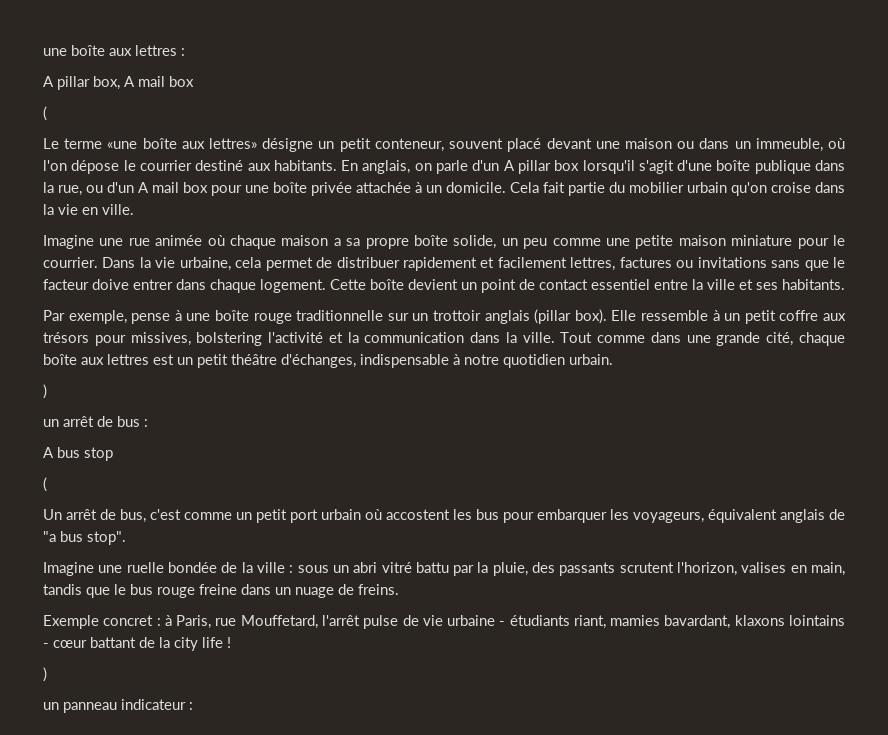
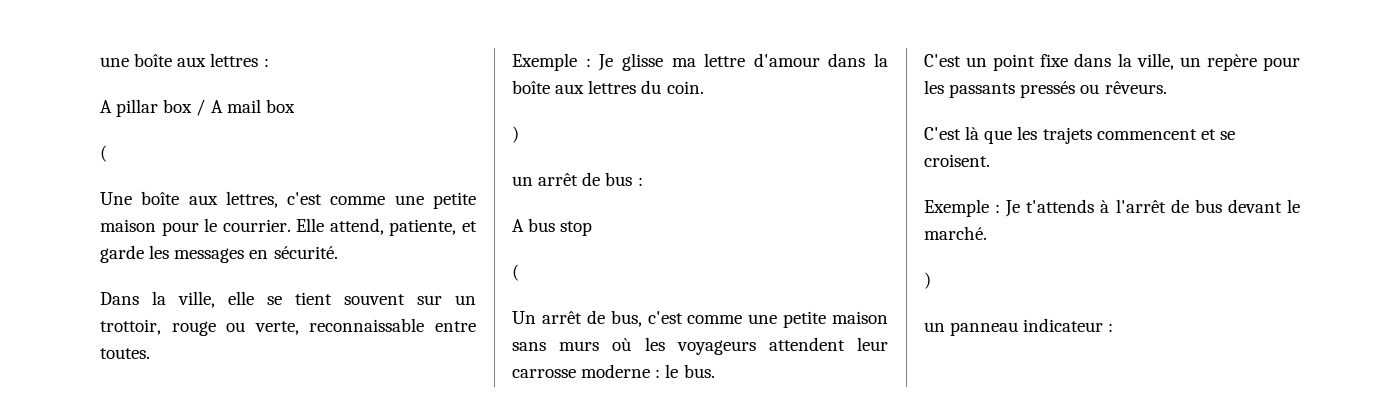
[93,76,120,90] box, -> [163,99,206,116] box /
[43,138,846,152] [43,160,845,174] [43,182,845,196] [43,204,134,215] [43,235,793,249] Le terme «une boîte aux lettres» désigne un petit conteneur, souvent placé devant une maison ou dans un immeuble, où l'on dépose le courrier destiné aux habitants. En anglais, on parle d'un A pillar box lorsqu'il s'agit d'une boîte publique dans la rue, ou d'un A mail box pour une boîte privée attachée à un domicile. Cela fait partie du mobilier urbain qu'on croise dans la vie en ville. // Imagine une rue animée où chaque maison a sa propre boîte solide, un peu comme une petite maison miniature -> [100,191,476,209] [100,219,156,232] Une boîte aux lettres, c'est comme une petite maison
[102,257,846,271] [43,279,845,293] [43,309,847,324] [43,332,845,346] [43,354,613,368] Dans la vie urbaine, cela permet de distribuer rapidement et facilement lettres, factures ou invitations sans que le facteur doive entrer dans chaque logement. Cette boîte devient un point de contact essentiel entre la ville et ses habitants. // Par exemple, pense à une boîte rouge traditionnelle sur un trottoir anglais (pillar box). Elle ressemble à un petit coffre aux trésors pour missives, bolstering l'activité et la communication dans la ville. Tout comme dans une grande cité, chaque boîte aux lettres est un petit théâtre d'échanges, indispensable à notre quotidien urbain. -> [296,218,477,236] [100,245,338,263] [100,291,476,308] [100,318,476,336] [100,348,150,359] [512,53,888,71] [512,80,704,94] Elle attend, patiente, et garde les messages en sécurité. // Dans la ville, elle se tient souvent sur un trottoir, rouge ou verte, reconnaissable entre toutes. // Exemple : Je glisse ma lettre d'amour dans la boîte aux lettres du coin.
[236,509,845,523] [43,531,126,545] [43,562,846,576] [43,584,399,598] [43,615,846,629] [43,637,231,651] un petit port urbain où accostent les bus pour embarquer les voyageurs, équivalent anglais de "a bus stop". // Imagine une ruelle bondée de la ville : sous un abri vitré battu par la pluie, des passants scrutent l'horizon, valises en main, tandis que le bus rouge freine dans un nuage de freins. // Exemple concret : à Paris, rue Mouffetard, l'arrêt pulse de vie urbaine - étudiants riant, mamies bavardant, klaxons lointains - cœur battant de la city life ! -> [748,311,888,328] [512,337,888,355] [512,364,715,378] [924,53,1300,71] [924,80,1167,98] [924,126,1235,144] [924,154,990,167] [924,199,1300,217] [924,226,987,240] une petite maison sans murs où les voyageurs attendent leur carrosse moderne : le bus. // C'est un point fixe dans la ville, un repère pour les passants pressés ou rêveurs. // C'est là que les trajets commencent et se croisent. // Exemple : Je t'attends à l'arrêt de bus devant le marché.

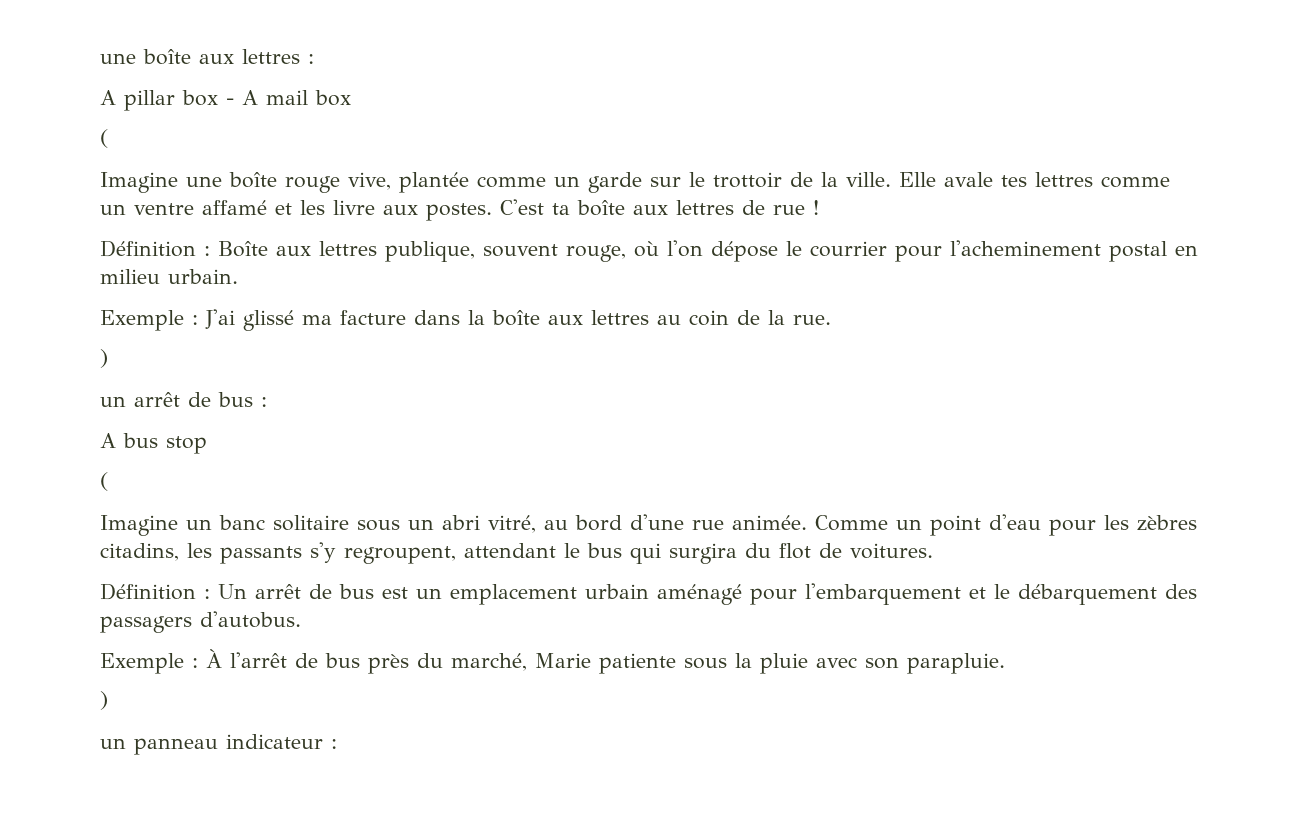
[196,99,206,116] / -> [226,98,234,105] -
[100,191,476,209] [100,218,477,236] [100,245,338,263] [100,291,476,308] [100,318,476,336] [100,348,150,359] [512,53,820,71] Une boîte aux lettres, c'est comme une petite maison pour le courrier. Elle attend, patiente, et garde les messages en sécurité. // Dans la ville, elle se tient souvent sur un trottoir, rouge ou verte, reconnaissable entre toutes. // Exemple : Je glisse ma lettre d'amour -> [100,172,1170,193] [100,199,819,221] [100,240,1198,262] [100,269,238,284] [100,309,406,331] Imagine une boîte rouge vive, plantée comme un garde sur le trottoir de la ville. Elle avale tes lettres comme un ventre affamé et les livre aux postes. C'est ta boîte aux lettres de rue ! // Définition : Boîte aux lettres publique, souvent rouge, où l'on dépose le courrier pour l'acheminement postal en milieu urbain. // Exemple : J'ai glissé ma facture
[641,80,704,94] du coin. -> [657,310,831,326] au coin de la rue.
[512,310,888,328] [512,337,888,355] [512,364,715,378] [924,53,1300,71] [924,80,1167,98] [924,126,1235,144] [924,154,990,167] [924,199,1300,217] [924,226,987,240] Un arrêt de bus, c'est comme une petite maison sans murs où les voyageurs attendent leur carrosse moderne : le bus. // C'est un point fixe dans la ville, un repère pour les passants pressés ou rêveurs. // C'est là que les trajets commencent et se croisent. // Exemple : Je t'attends à l'arrêt de bus devant le marché. -> [100,514,1197,536] [100,542,933,564] [100,583,1197,605] [100,611,301,633] [100,649,1005,674] Imagine un banc solitaire sous un abri vitré, au bord d'une rue animée. Comme un point d'eau pour les zèbres citadins, les passants s'y regroupent, attendant le bus qui surgira du flot de voitures. // Définition : Un arrêt de bus est un emplacement urbain aménagé pour l'embarquement et le débarquement des passagers d'autobus. // Exemple : À l'arrêt de bus près du marché, Marie patiente sous la pluie avec son parapluie.

